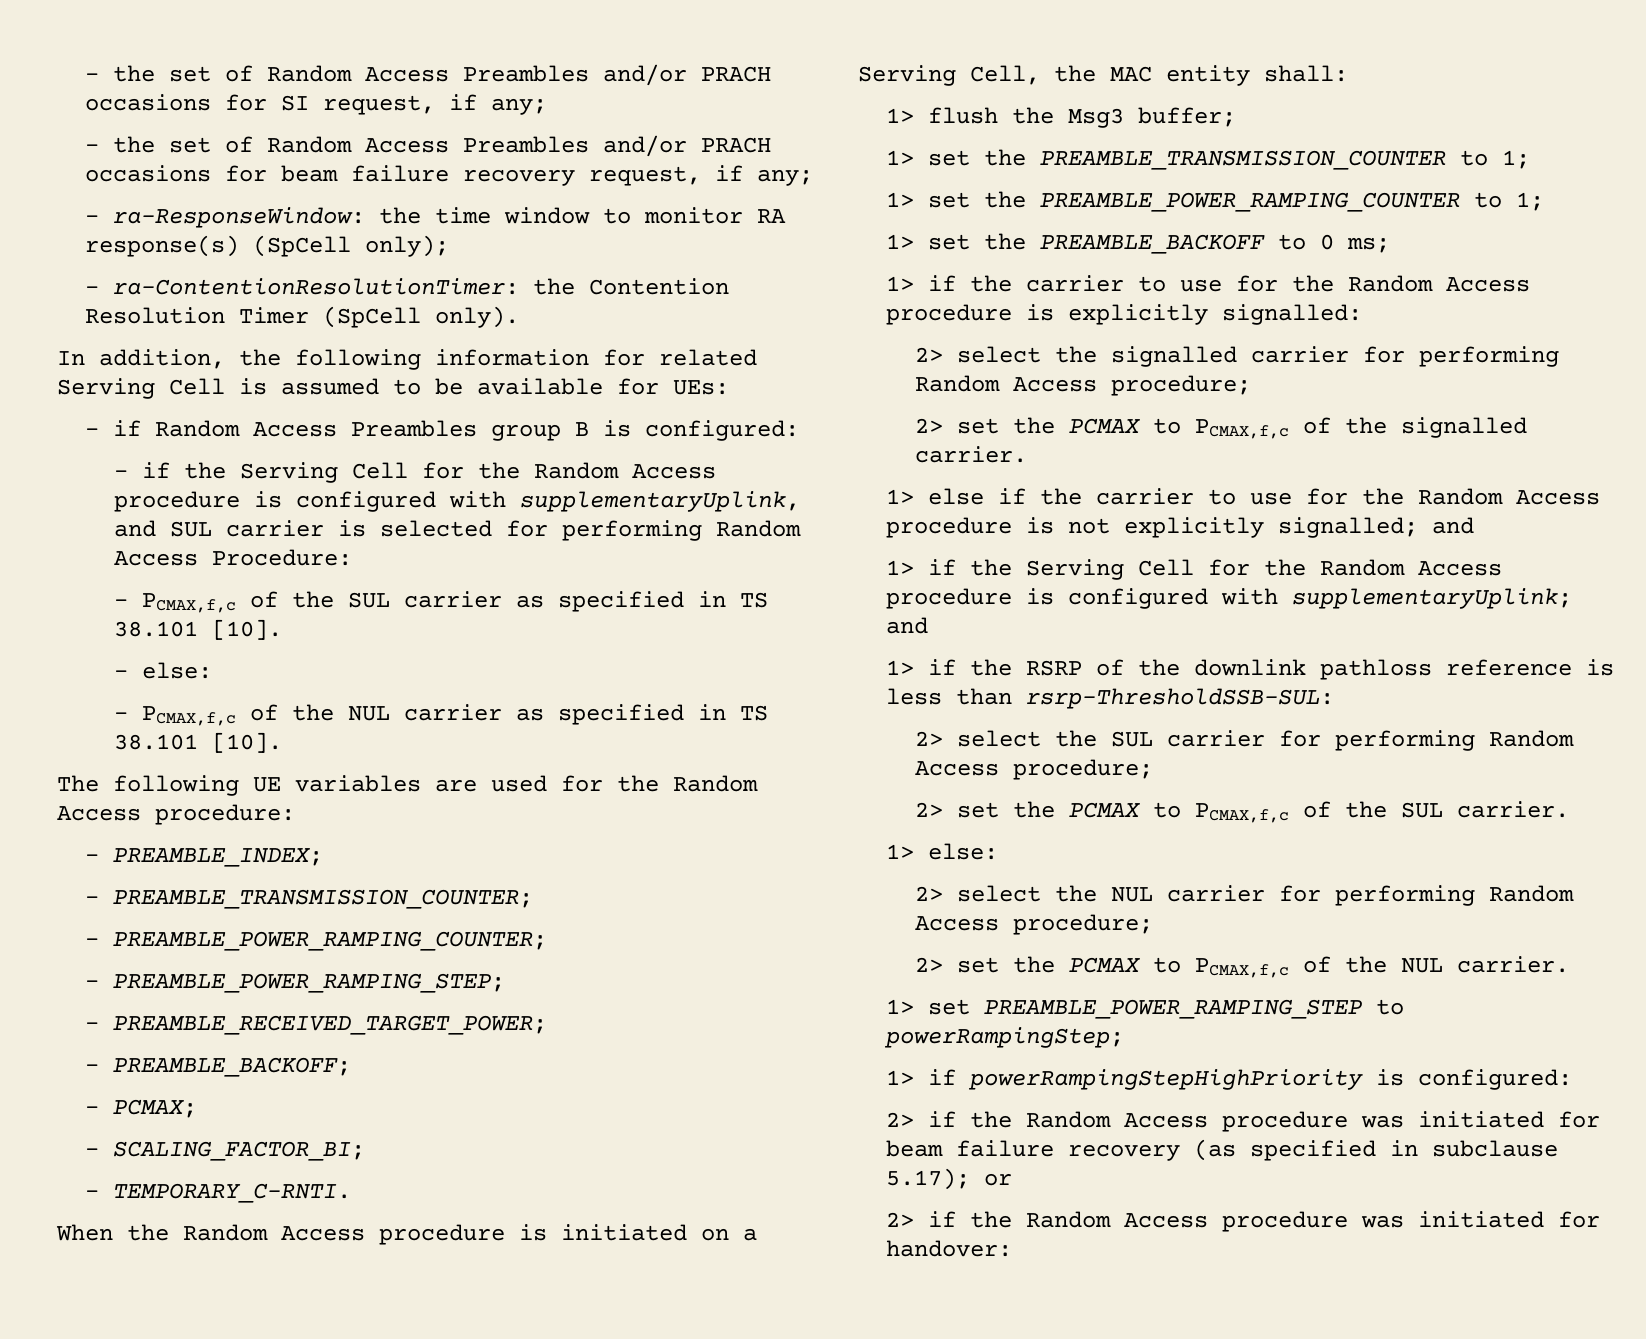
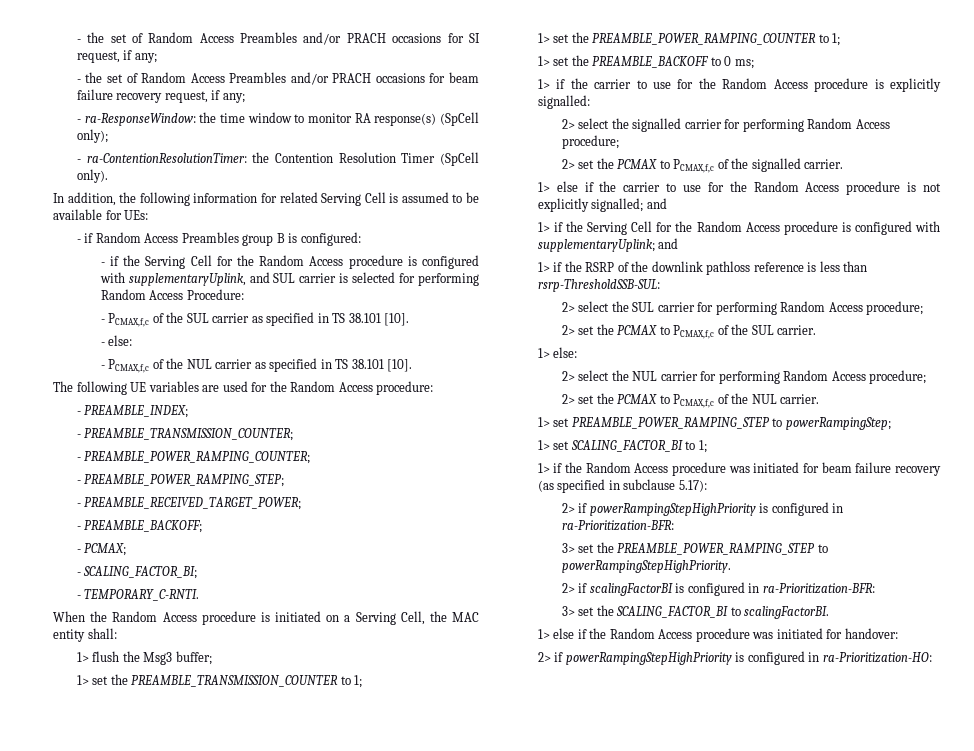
[928,1069,1573,1090] [886,1112,915,1127] if powerRampingStepHighPriority is configured: // 2> -> [553,440,707,453] [537,463,550,473] set SCALING_FACTOR_BI to 1; // 1>
[886,1168,1013,1190] [886,1211,957,1227] 5.17); or // 2> if -> [678,480,707,492] [561,502,844,516] [561,520,674,531] [561,542,828,555] [561,560,731,573] [561,582,875,596] [561,605,830,619] [537,628,587,639] 5.17): // 2> if powerRampingStepHighPriority is configured in ra-Prioritization-BFR: // 3> set the PREAMBLE_POWER_RAMPING_STEP to powerRampingStepHighPriority. // 2> if scalingFactorBI is configured in ra-Prioritization-BFR: // 3> set the SCALING_FACTOR_BI to scalingFactorBI. // 1> else if
(1013, 1248) none -> [537,651,932,665] // 2> if powerRampingStepHighPriority is configured in ra-Prioritization-HO:

